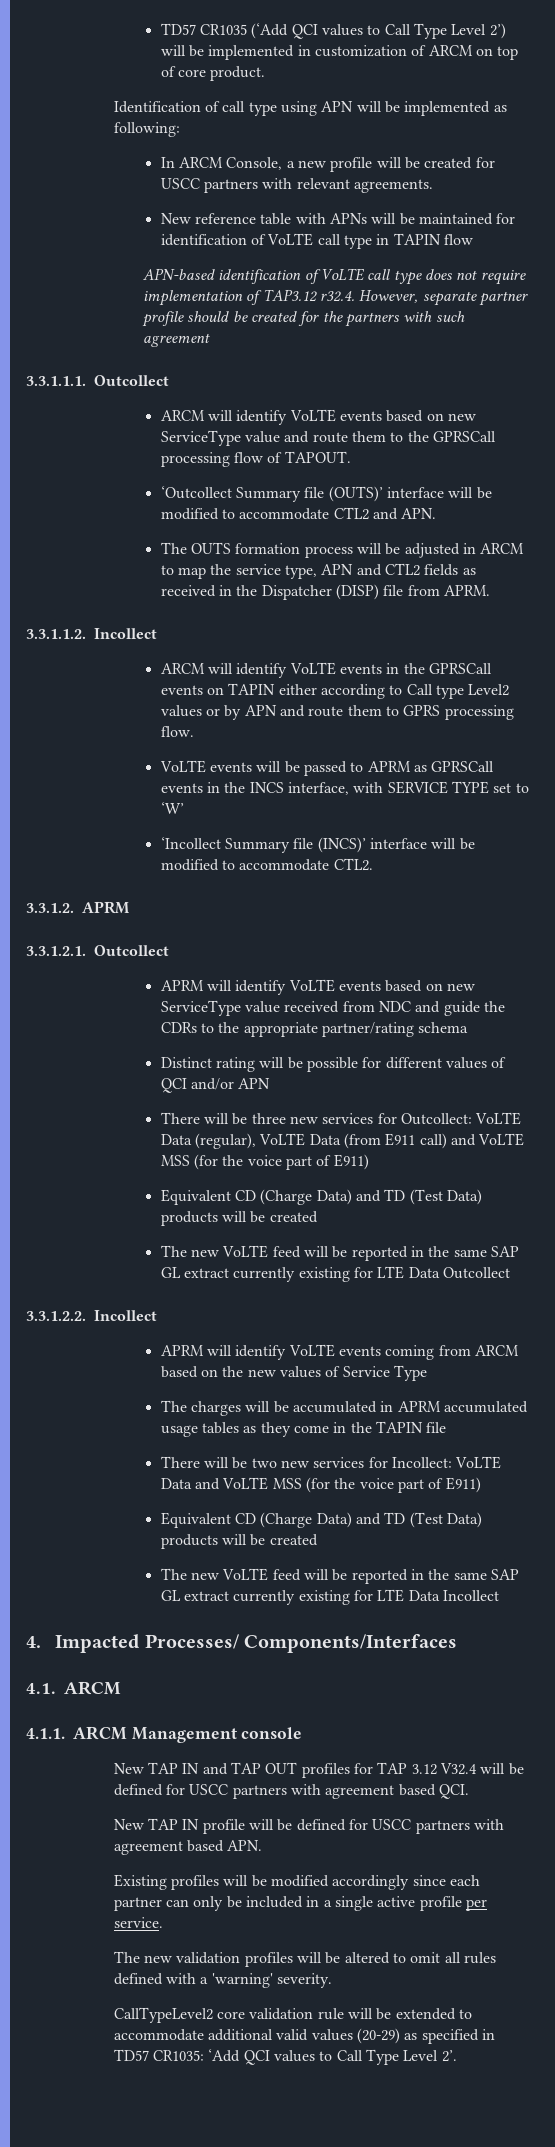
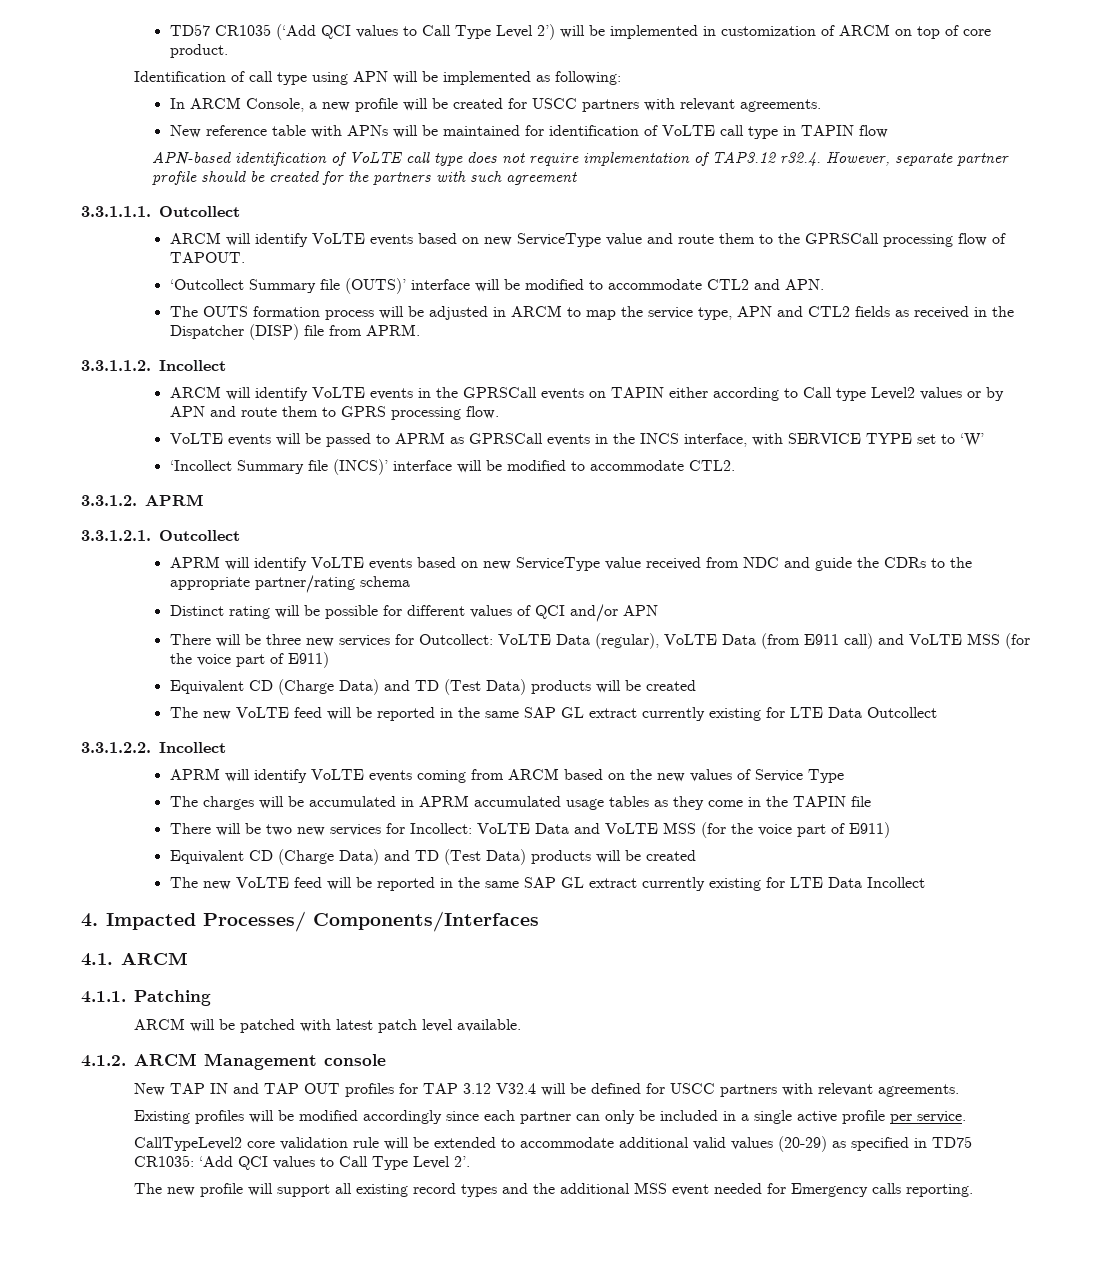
(65, 1733) none -> [134,990,211,1006] [134,1018,522,1033] [81,1055,126,1067] Patching // ARCM will be patched with latest patch level available. // 4.1.2.
[325,1784,470,1799] [113,1818,505,1834] [113,1840,263,1855] agreement based QCI. // New TAP IN profile will be defined for USCC partners with agreement based APN. -> [818,1083,960,1097] relevant agreements.
[113,1951,497,1967] [113,1973,333,1988] // The new validation profiles will be altered to omit all rules defined with a 'warning' severity. -> (967, 1117) none
[113,2049,149,2061] TD57 -> [932,1136,973,1148] TD75
(457, 2056) none -> [134,1182,974,1197] // The new profile will support all existing record types and the additional MSS event needed for Emergency calls reporting.

